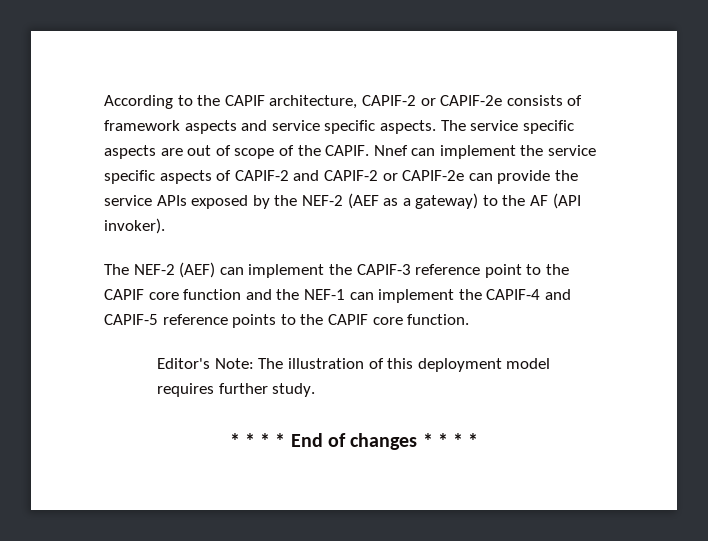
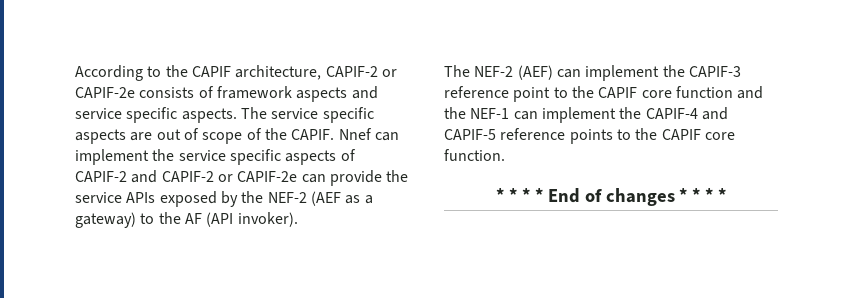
[157,358,551,372] [157,383,316,397] // Editor's Note: The illustration of this deployment model requires further study. -> (505, 155) none

